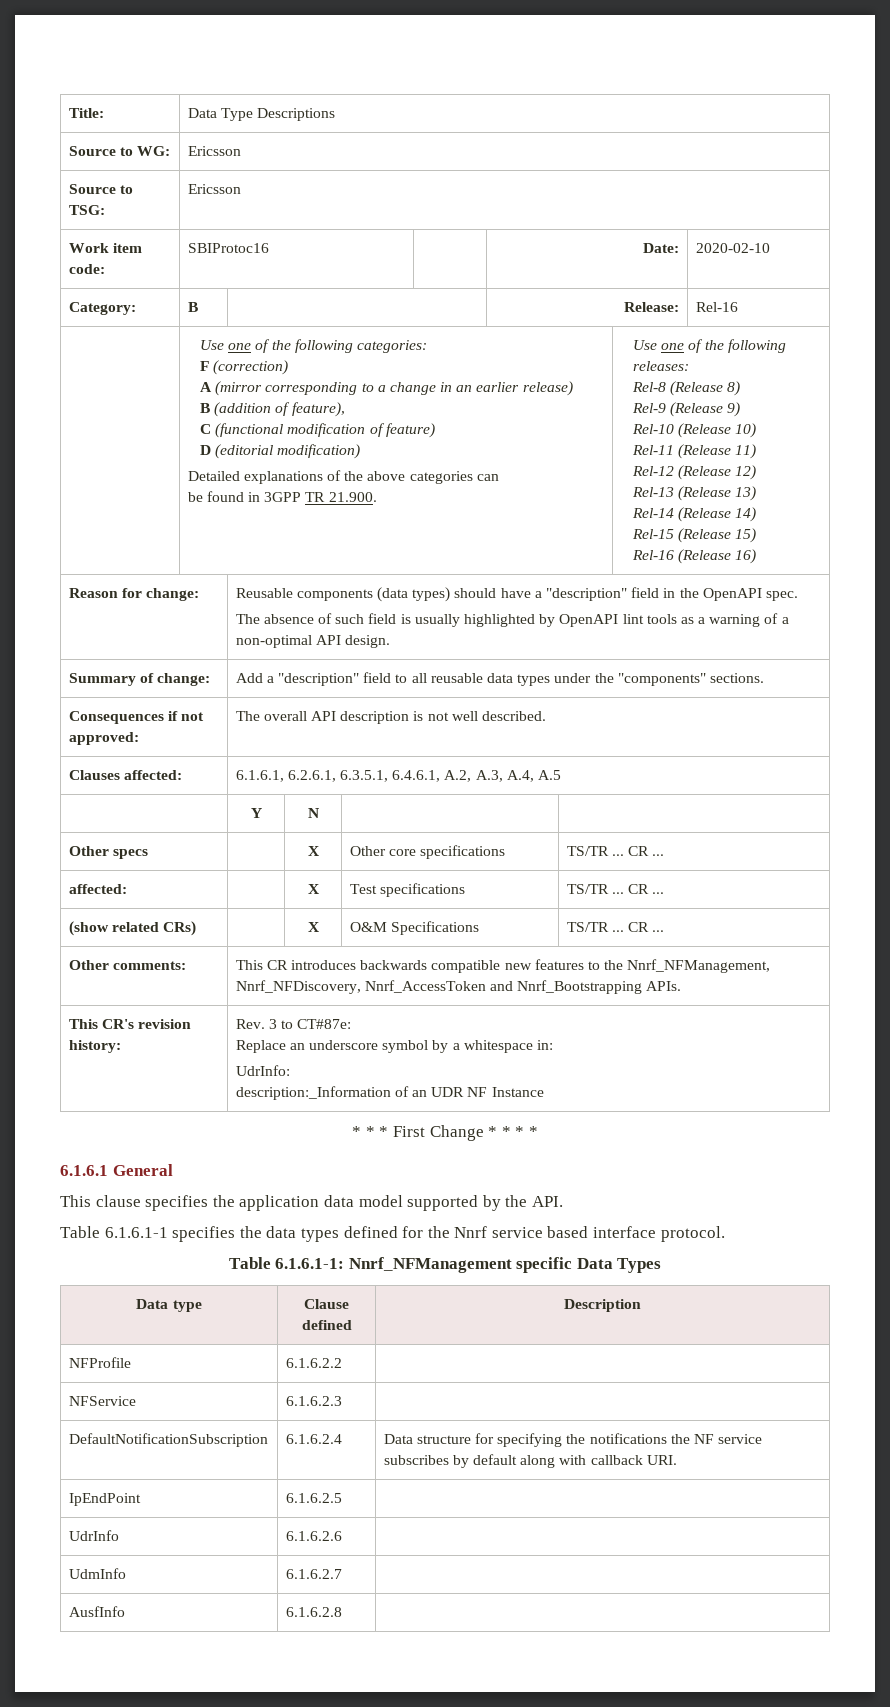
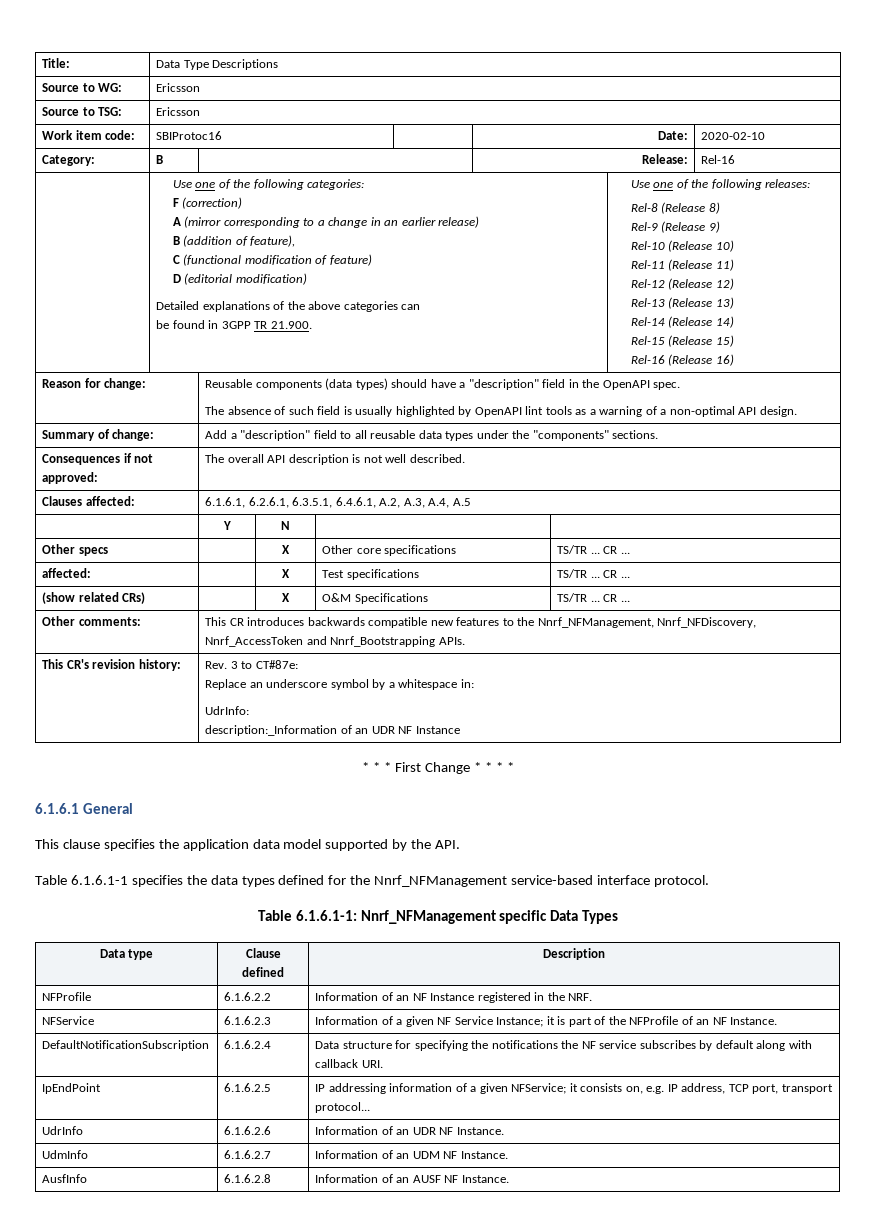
[454,1226,589,1238] Nnrf service based -> [374,875,594,887] Nnrf_NFManagement service-based
[68,1396,136,1406] [285,1396,342,1406] // NFService | 6.1.6.2.3 | -> [315,992,593,1003] [42,1016,95,1025] [224,1016,272,1025] [315,1016,778,1027] Information of an NF Instance registered in the NRF. // NFService | 6.1.6.2.3 | Information of a given NF Service Instance; it is part of the NFProfile of an NF Instance.
[68,1530,119,1541] [285,1531,342,1541] [68,1568,126,1579] [285,1569,342,1579] [68,1606,125,1617] [285,1607,342,1617] // UdrInfo | 6.1.6.2.6 | // UdmInfo | 6.1.6.2.7 | // AusfInfo | 6.1.6.2.8 | -> [315,1083,833,1094] [315,1102,371,1113] [42,1126,84,1135] [224,1126,272,1135] [315,1126,504,1135] [42,1150,89,1159] [224,1150,272,1159] [315,1150,508,1159] [42,1174,88,1183] [224,1174,272,1183] [315,1174,509,1183] IP addressing information of a given NFService; it consists on, e.g. IP address, TCP port, transport protocol... // UdrInfo | 6.1.6.2.6 | Information of an UDR NF Instance. // UdmInfo | 6.1.6.2.7 | Information of an UDM NF Instance. // AusfInfo | 6.1.6.2.8 | Information of an AUSF NF Instance.

